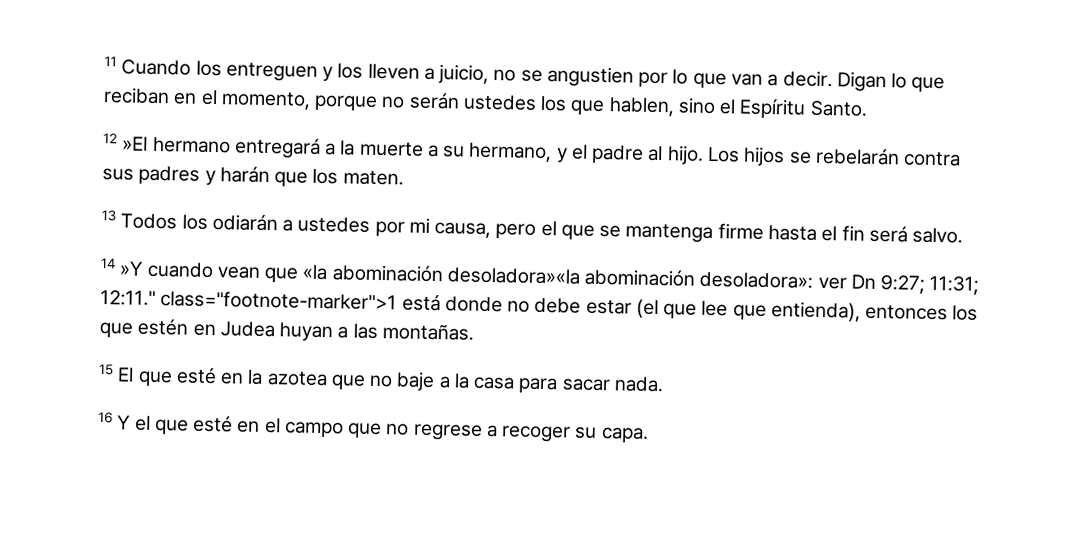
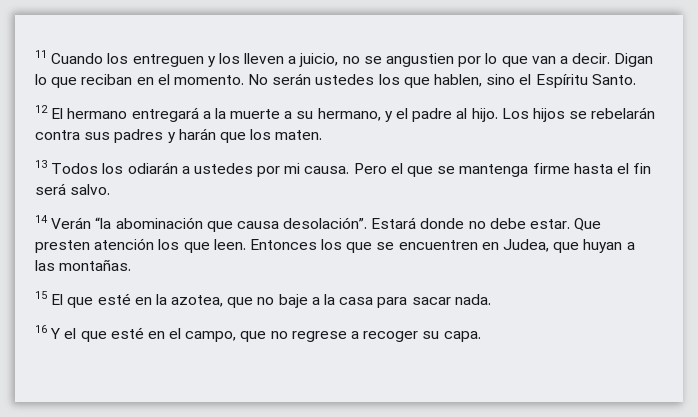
[220,91,406,111] momento, porque no -> [173,74,269,85] momento. No
[122,136,149,151] »El -> [51,108,64,119] El
[434,222,537,239] causa, pero -> [304,163,387,174] causa. Pero
[119,261,980,295] [100,290,979,322] [99,318,276,338] »Y cuando vean que «la abominación desoladora»«la abominación desoladora»: ver Dn 9:27; 11:31; 12:11." class="footnote-marker">1 está donde no debe estar (el que lee que entienda), entonces los que estén en Judea -> [51,217,602,232] [35,238,580,253] Verán “la abominación que causa desolación”. Estará donde no debe estar. Que presten atención los que leen. Entonces los que se encuentren en Judea, que
[266,371,328,387] azotea -> [171,295,224,307] azotea,
[283,421,344,438] campo -> [185,331,237,342] campo,

